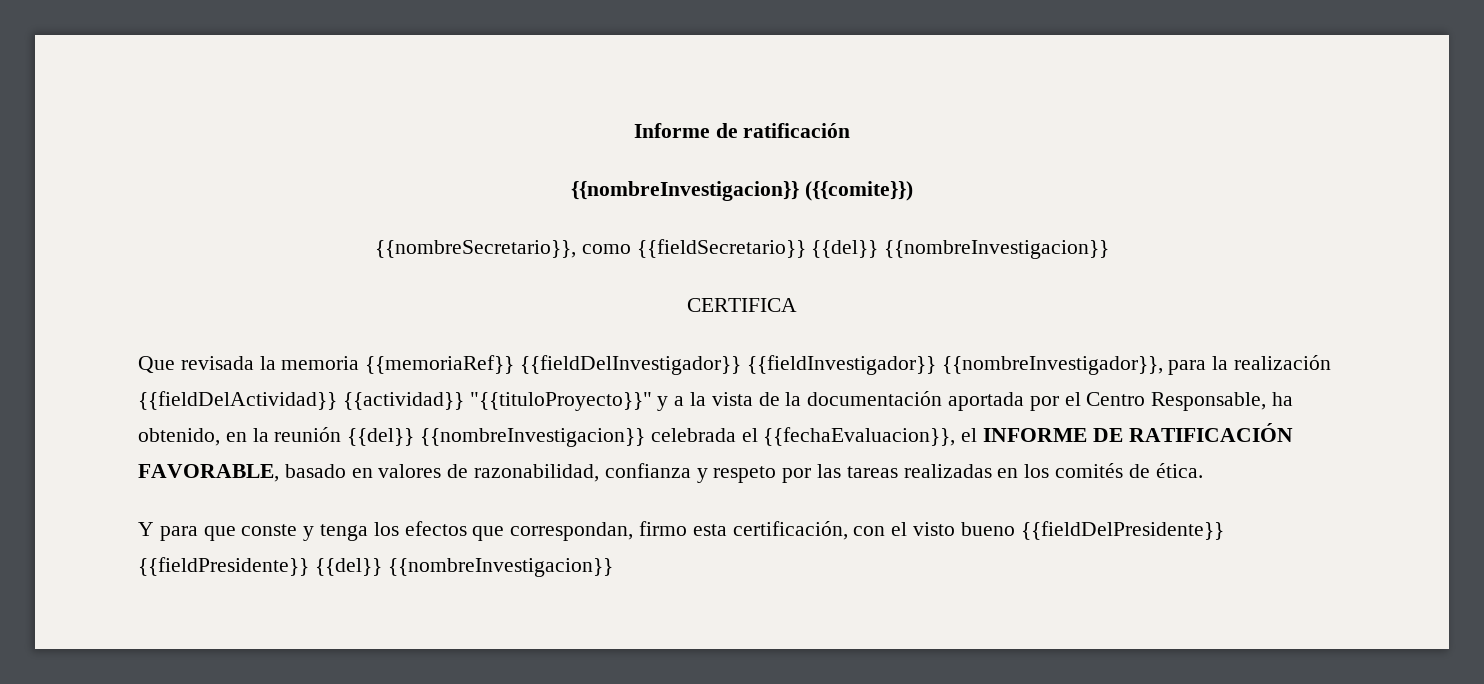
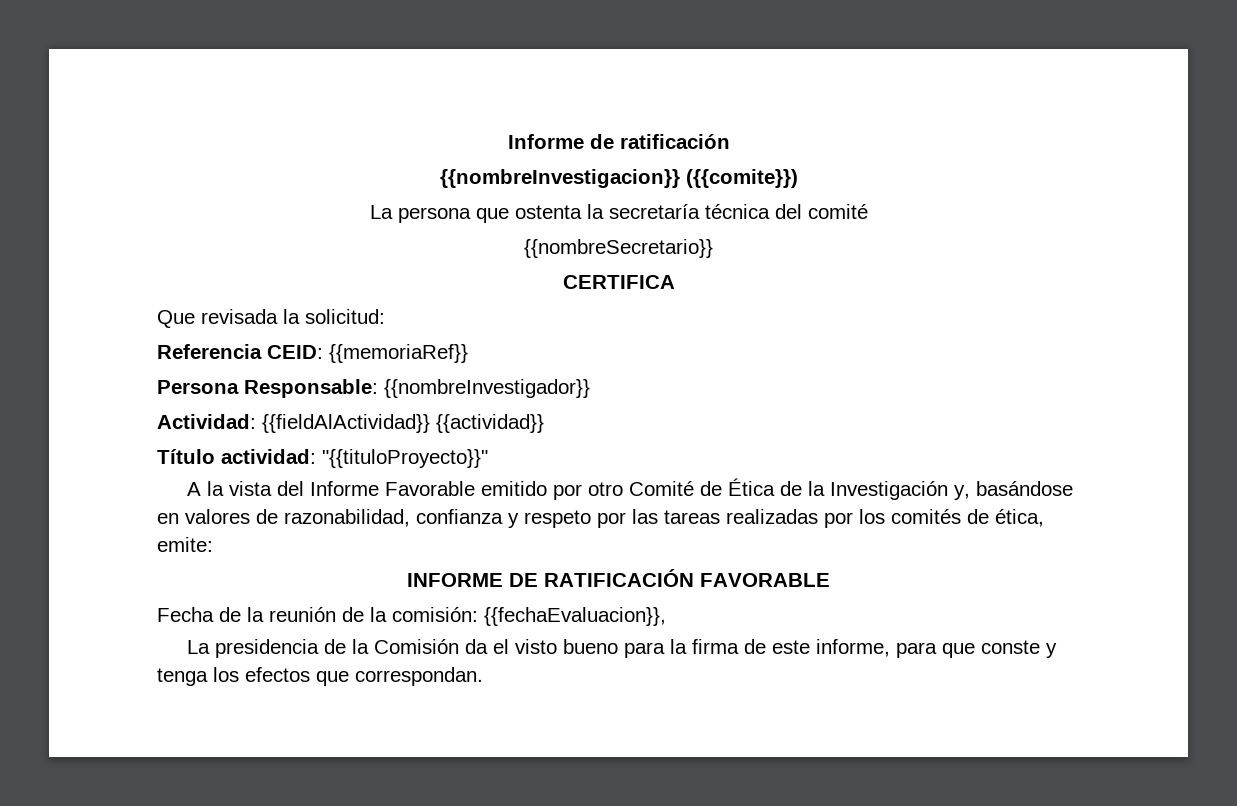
[374,239,1110,259] [687,298,797,312] [138,355,1332,375] [138,391,337,410] {{nombreSecretario}}, como {{fieldSecretario}} {{del}} {{nombreInvestigacion}} // CERTIFICA // Que revisada la memoria {{memoriaRef}} {{fieldDelInvestigador}} {{fieldInvestigador}} {{nombreInvestigador}}, para la realización {{fieldDelActividad}} -> [369,204,868,223] [524,239,713,258] [562,275,675,289] [157,309,385,328] [157,344,468,363] [157,379,590,398] [157,414,430,433] La persona que ostenta la secretaría técnica del comité // {{nombreSecretario}} // CERTIFICA // Que revisada la solicitud: // Referencia CEID: {{memoriaRef}} // Persona Responsable: {{nombreInvestigador}} // Actividad: {{fieldAlActividad}}
(464, 401) none -> [157,449,316,464] // Título actividad:
[657,391,1294,411] [138,423,1293,447] [138,464,346,482] y a la vista de la documentación aportada por el Centro Responsable, ha obtenido, en la reunión {{del}} {{nombreInvestigacion}} celebrada el {{fechaEvaluacion}}, el INFORME DE RATIFICACIÓN FAVORABLE, basado -> [187,478,1074,500] // A la vista del Informe Favorable emitido por otro Comité de Ética de la Investigación y, basándose
[997,468,1019,478] en -> [824,512,853,528] por
[1155,463,1203,478] [138,522,154,536] ética. // Y -> [995,509,1044,527] [157,537,213,552] [407,569,830,587] [157,607,666,626] [187,639,891,658] ética, emite: // INFORME DE RATIFICACIÓN FAVORABLE // Fecha de la reunión de la comisión: {{fechaEvaluacion}}, // La presidencia de la Comisión da el visto bueno para la firma de este informe,
[510,521,1224,541] [138,557,613,577] correspondan, firmo esta certificación, con el visto bueno {{fieldDelPresidente}} {{fieldPresidente}} {{del}} {{nombreInvestigacion}} -> [355,667,483,686] correspondan.

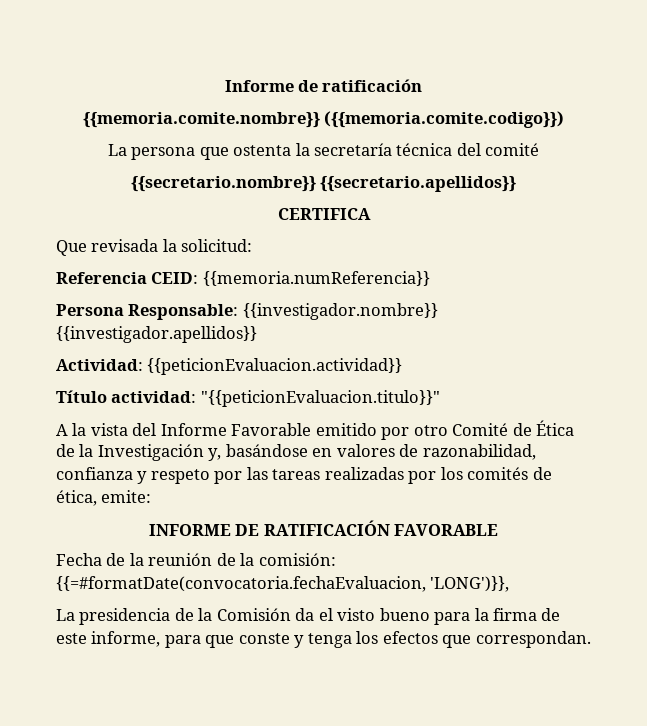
[439,169,798,188] {{nombreInvestigacion}} ({{comite}}) -> [82,111,565,128] {{memoria.comite.nombre}} ({{memoria.comite.codigo}})
[524,239,713,258] {{nombreSecretario}} -> [130,176,517,192] {{secretario.nombre}} {{secretario.apellidos}}
[329,344,468,363] {{memoriaRef}} -> [202,271,430,286] {{memoria.numReferencia}}
[384,379,590,398] {{nombreInvestigador}} -> [242,303,438,320] [56,326,257,343] {{investigador.nombre}} {{investigador.apellidos}}
[262,414,544,433] {{fieldAlActividad}} {{actividad}} -> [147,358,403,375] {{peticionEvaluacion.actividad}}
[322,449,488,468] "{{tituloProyecto}}" -> [200,390,440,407] "{{peticionEvaluacion.titulo}}"
[484,607,666,626] {{fechaEvaluacion}}, -> [56,576,510,592] {{=#formatDate(convocatoria.fechaEvaluacion, 'LONG')}},

